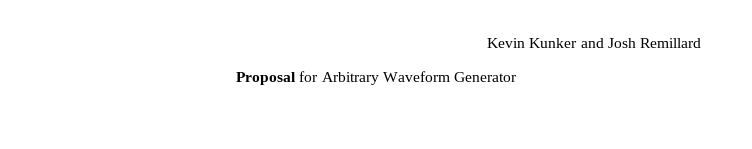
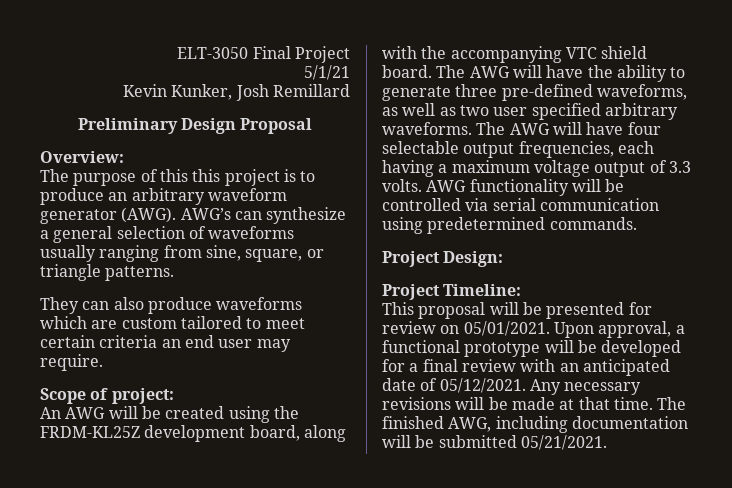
[487,38,604,48] Kevin Kunker and -> [177,46,350,63] [304,65,350,80] [123,84,233,100] ELT-3050 Final Project // 5/1/21 // Kevin Kunker,
(701, 43) none -> [77,118,236,134] Preliminary Design
[299,71,517,85] for Arbitrary Waveform Generator -> [40,151,124,163] [40,169,316,186] [40,188,287,205] [40,207,347,224] [40,226,295,243] [40,245,324,262] [40,264,175,281] [40,297,303,314] [40,316,305,329] [40,335,291,352] [40,354,103,371] [40,388,174,404] [40,406,299,423] [40,425,346,442] [382,46,648,63] [382,65,686,82] [382,84,687,101] [382,103,678,120] [382,122,661,135] [382,141,654,158] [382,160,691,177] [382,179,625,196] [382,198,659,211] [382,217,637,234] [382,251,504,267] [382,284,522,300] [382,302,652,319] [382,321,685,338] [382,340,682,357] [382,359,670,376] [382,378,642,395] [382,397,687,410] [382,416,688,433] [382,435,607,450] // Overview: // The purpose of this this project is to produce an arbitrary waveform generator (AWG). AWG’s can synthesize a general selection of waveforms usually ranging from sine, square, or triangle patterns. // They can also produce waveforms which are custom tailored to meet certain criteria an end user may require. // Scope of project: // An AWG will be created using the FRDM-KL25Z development board, along with the accompanying VTC shield board. The AWG will have the ability to generate three pre-defined waveforms, as well as two user specified arbitrary waveforms. The AWG will have four selectable output frequencies, each having a maximum voltage output of 3.3 volts. AWG functionality will be controlled via serial communication using predetermined commands. // Project Design: // Project Timeline: // This proposal will be presented for review on 05/01/2021. Upon approval, a functional prototype will be developed for a final review with an anticipated date of 05/12/2021. Any necessary revisions will be made at that time. The finished AWG, including documentation will be submitted 05/21/2021.

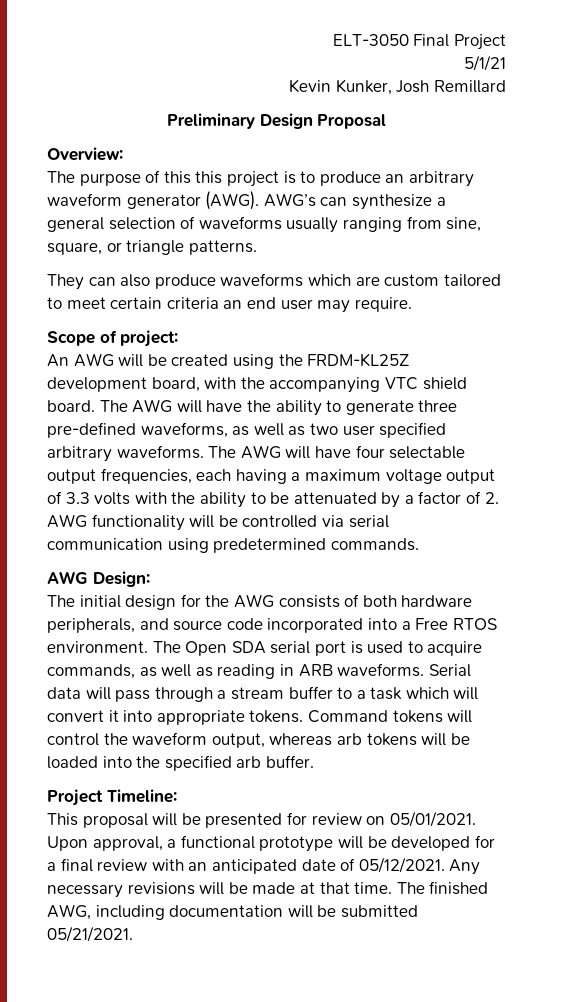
[303,425,346,442] along -> (200, 384) none
[382,179,422,192] volts. -> [94,491,499,508] volts with the ability to be attenuated by a factor of 2.
[382,251,440,267] Project -> [47,571,88,584] AWG
(504, 259) none -> [47,594,473,610] [47,618,497,633] [47,641,483,656] [47,663,471,679] [47,686,479,702] [47,710,473,725] [47,732,470,748] [47,755,314,771] // The initial design for the AWG consists of both hardware peripherals, and source code incorporated into a Free RTOS environment. The Open SDA serial port is used to acquire commands, as well as reading in ARB waveforms. Serial data will pass through a stream buffer to a task which will convert it into appropriate tokens. Command tokens will control the waveform output, whereas arb tokens will be loaded into the specified arb buffer.

